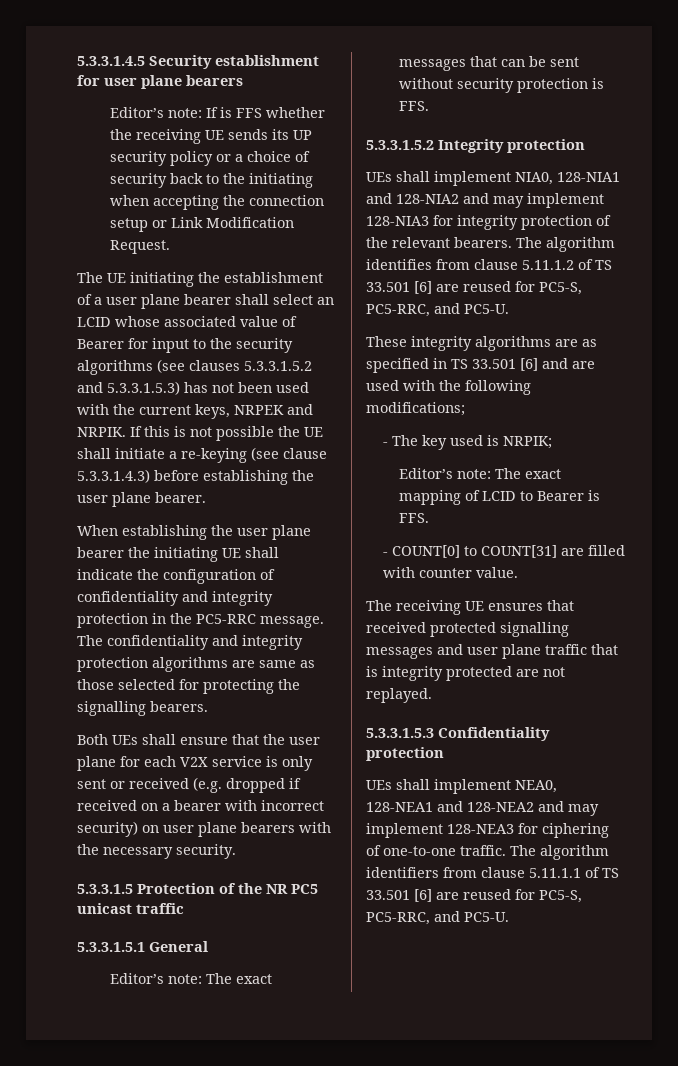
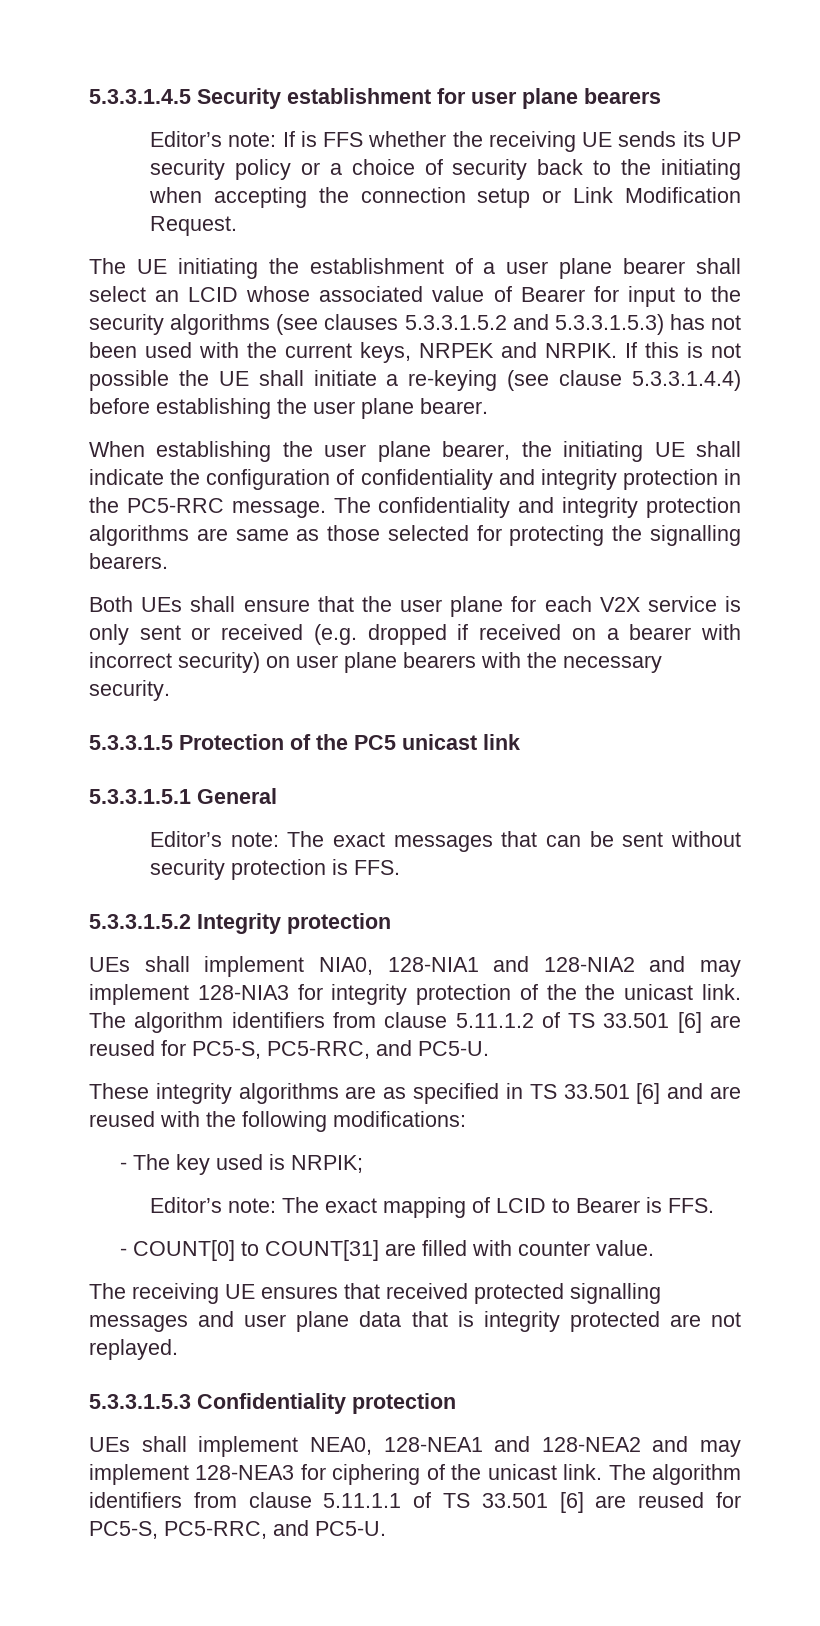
[77,469,150,483] 5.3.3.1.4.3) -> [632,370,742,391] 5.3.3.1.4.4)
[77,547,124,558] bearer -> [442,441,511,460] bearer,
[266,884,288,894] NR -> (348, 742) none
[136,903,184,914] traffic -> [483,734,520,750] link
[392,237,615,252] [366,259,432,270] relevant bearers. The algorithm identifies -> [585,984,741,1000] [89,1012,325,1033] the unicast link. The algorithm identifiers
[366,380,399,391] used -> [89,1111,155,1127] reused
[366,402,465,416] modifications; -> [333,1111,466,1127] modifications:
[545,644,587,655] traffic -> [359,1311,402,1327] data
[383,845,506,856] one-to-one traffic. -> [451,1464,603,1480] the unicast link.

